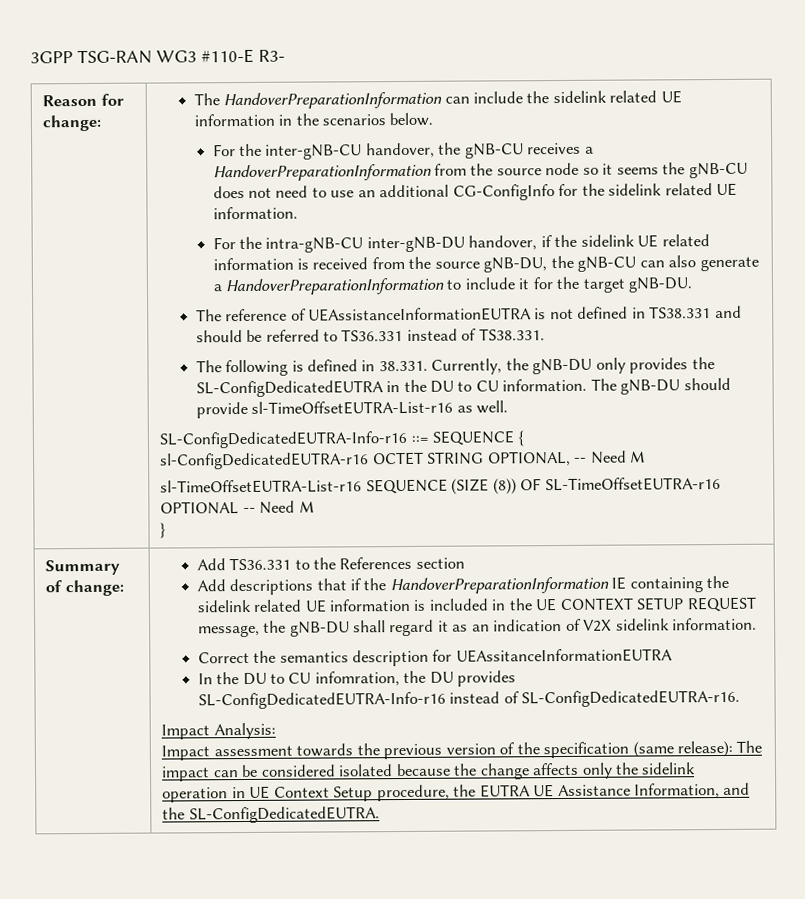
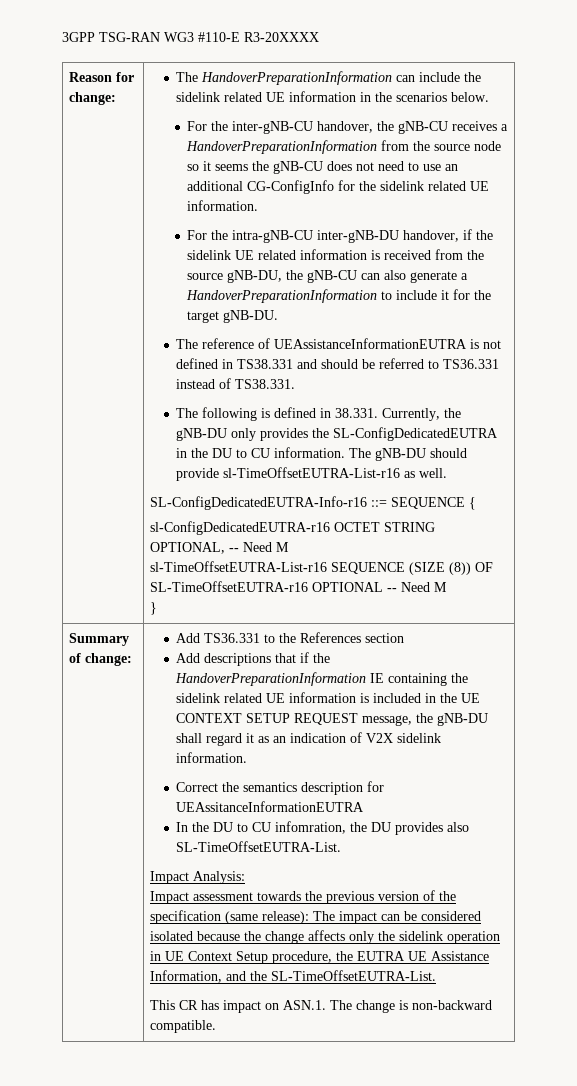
[258,49,285,62] R3- -> [244,32,319,42] R3-20XXXX
[197,689,740,710] SL-ConfigDedicatedEUTRA-Info-r16 instead of SL-ConfigDedicatedEUTRA-r16. -> [447,822,470,832] [176,841,342,852] also SL-TimeOffsetEUTRA-List.
[188,806,380,824] SL-ConfigDedicatedEUTRA. -> [271,970,437,981] [150,1000,493,1013] [150,1020,217,1033] SL-TimeOffsetEUTRA-List. // This CR has impact on ASN.1. The change is non-backward compatible.

